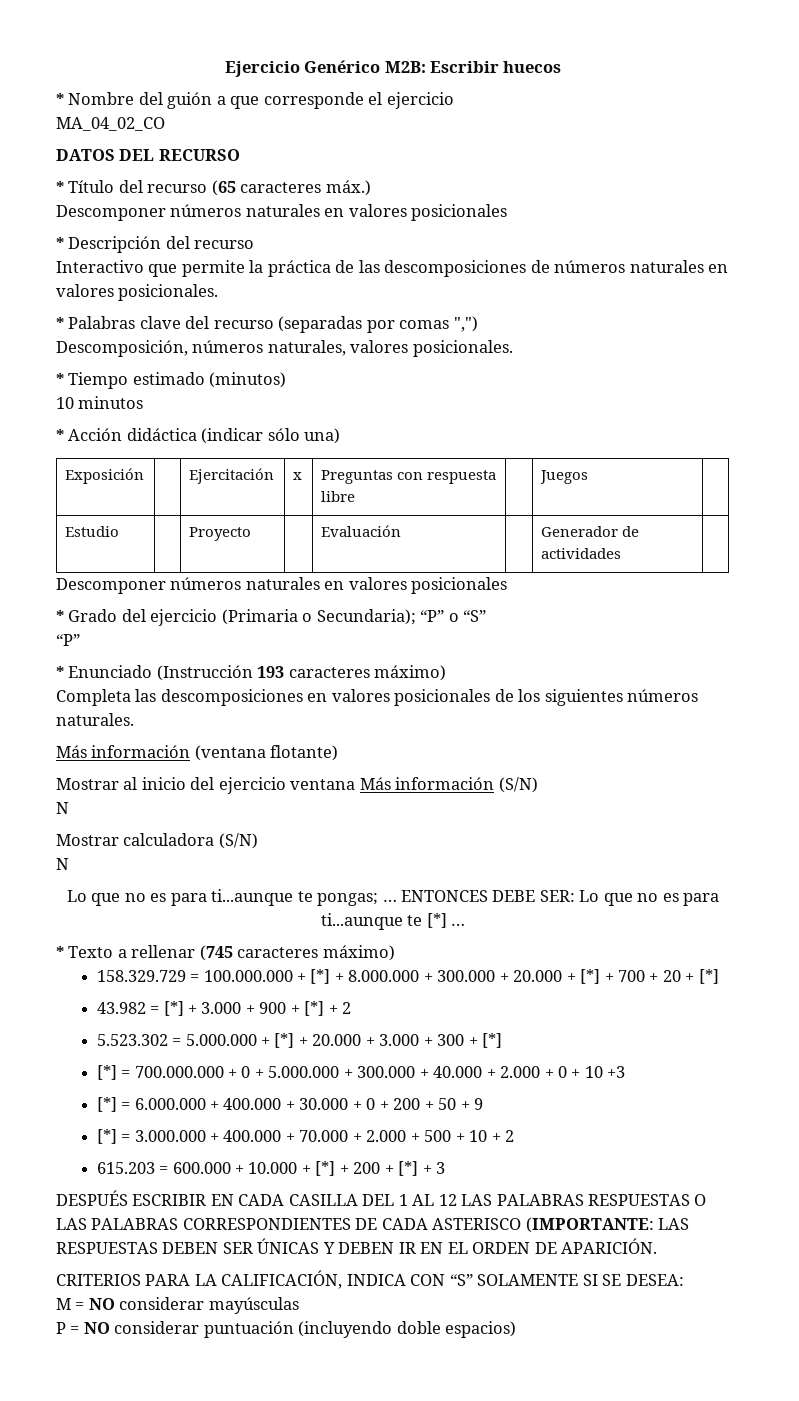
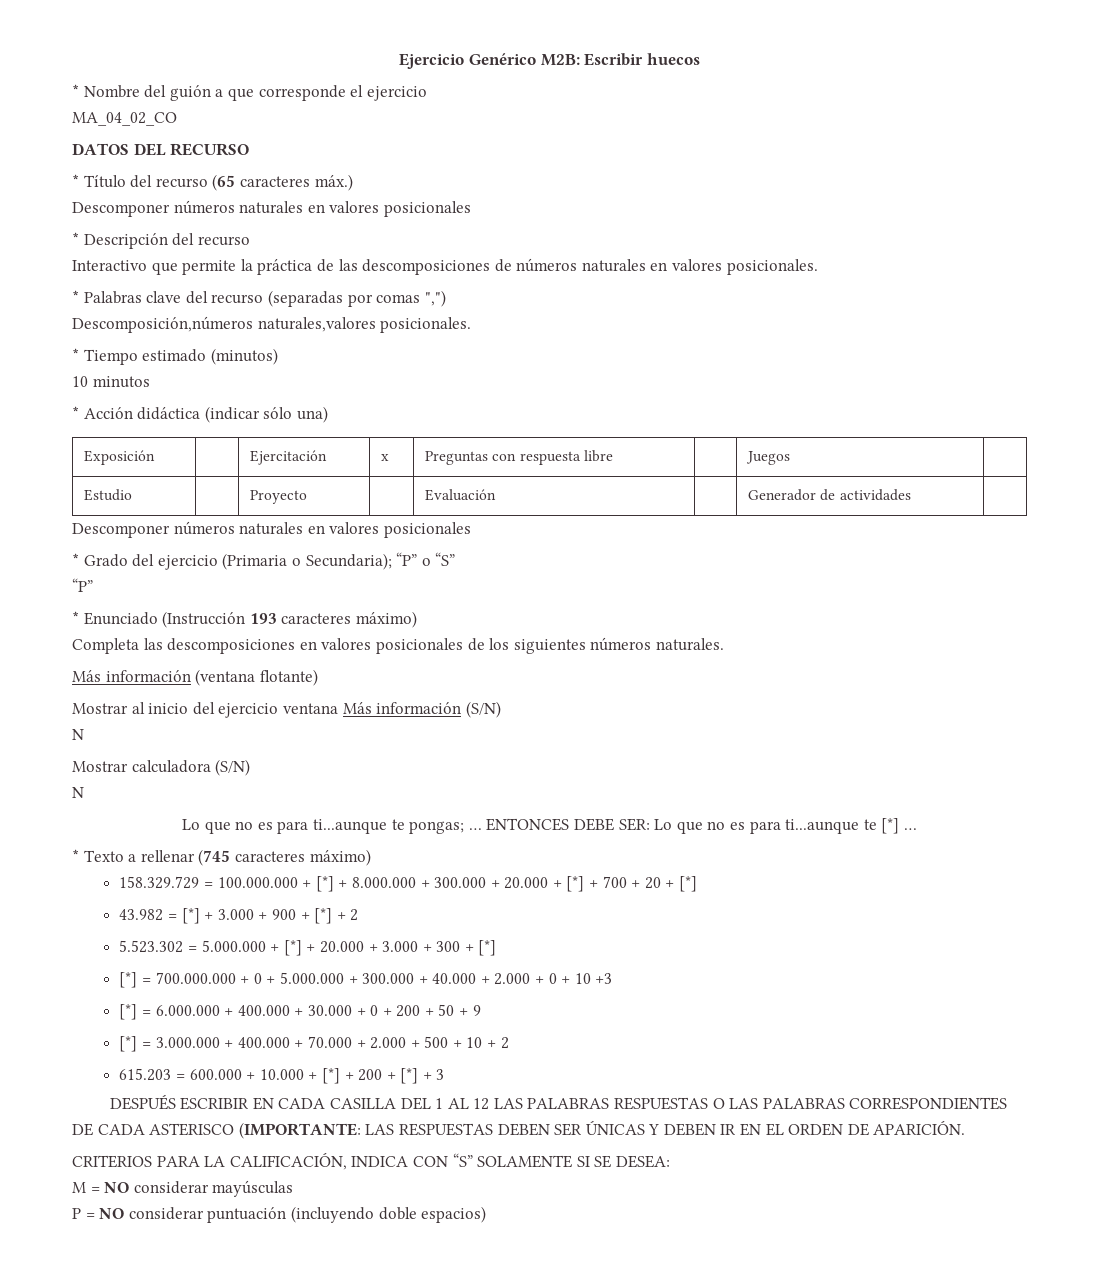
[56,340,409,357] Descomposición, números naturales, valores -> [72,316,376,333] Descomposición,números naturales,valores

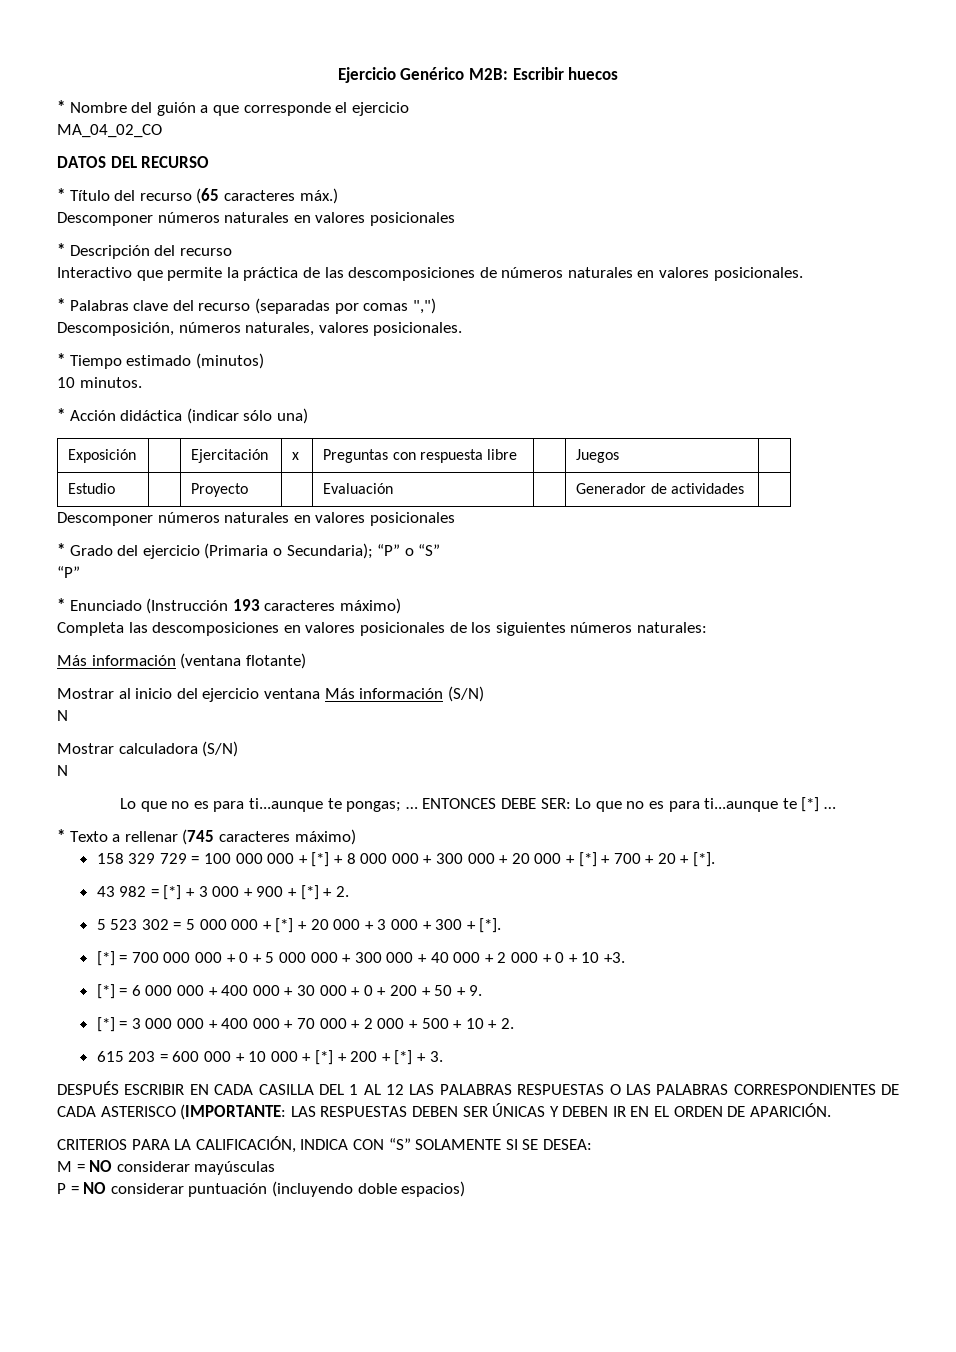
[72,316,376,333] Descomposición,números naturales,valores -> [57,322,369,336] Descomposición, números naturales, valores
[92,376,150,388] minutos -> [79,377,142,388] minutos.
[655,638,724,651] naturales. -> [636,622,707,633] naturales:
[119,876,549,892] 158.329.729 = 100.000.000 + [*] + 8.000.000 + 300.000 + 20.000 -> [96,852,562,867] 158 329 729 = 100 000 000 + [*] + 8 000 000 + 300 000 + 20 000
[678,876,697,892] [119,909,164,921] [*] // 43.982 -> [693,852,716,867] [96,886,147,897] [*]. // 43 982
[217,909,254,920] 3.000 -> [198,886,240,897] 3 000
[350,909,359,921] [119,940,419,956] 2 // 5.523.302 = 5.000.000 + [*] + 20.000 + 3.000 -> [335,886,349,897] [96,918,418,933] 2. // 5 523 302 = 5 000 000 + [*] + 20 000 + 3 000
[478,940,497,956] [119,972,531,988] [*] // [*] = 700.000.000 + 0 + 5.000.000 + 300.000 + 40.000 + 2.000 -> [479,918,502,933] [96,951,538,966] [*]. // [*] = 700 000 000 + 0 + 5 000 000 + 300 000 + 40 000 + 2 000
[595,973,613,984] [119,1004,352,1020] +3 // [*] = 6.000.000 + 400.000 + 30.000 -> [603,952,625,963] [96,984,347,999] +3. // [*] = 6 000 000 + 400 000 + 30 000
[472,1005,481,1016] [119,1036,407,1052] 9 // [*] = 3.000.000 + 400.000 + 70.000 + 2.000 -> [469,985,483,996] [96,1017,405,1032] 9. // [*] = 3 000 000 + 400 000 + 70 000 + 2 000
[500,1037,509,1049] [119,1068,304,1081] 2 // 615.203 = 600.000 + 10.000 -> [500,1018,514,1029] [96,1051,298,1062] 2. // 615 203 = 600 000 + 10 000
[436,1069,445,1080] 3 -> [429,1051,443,1062] 3.

